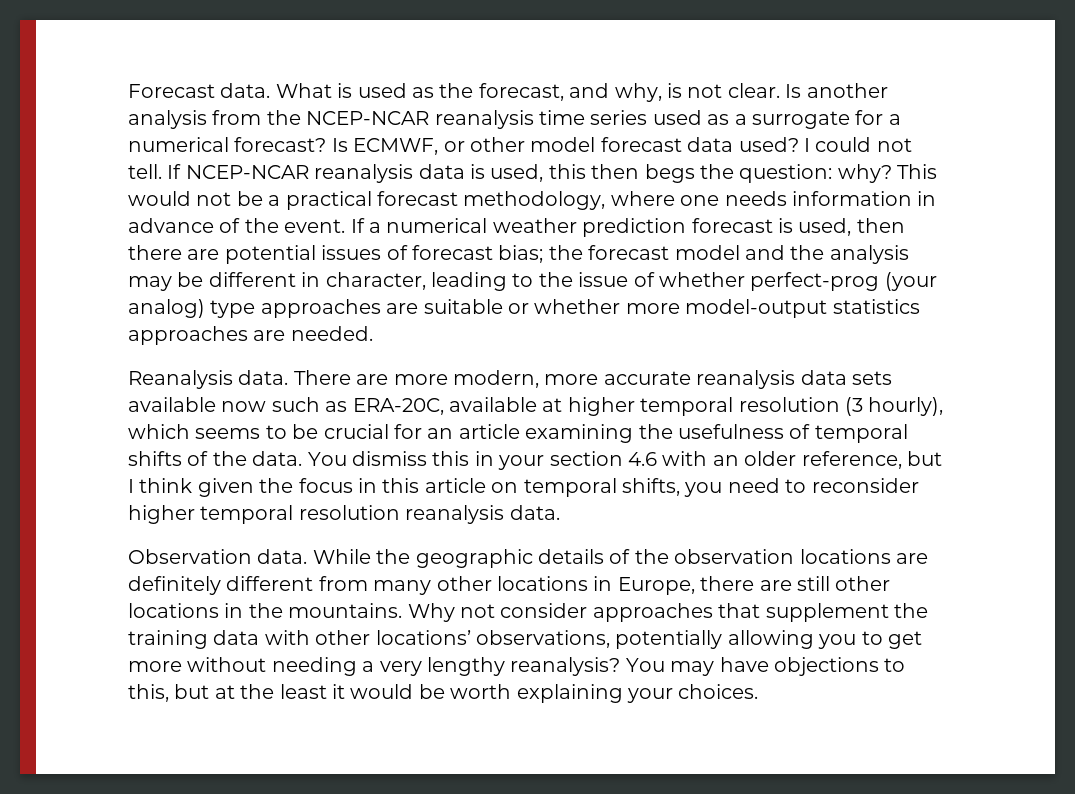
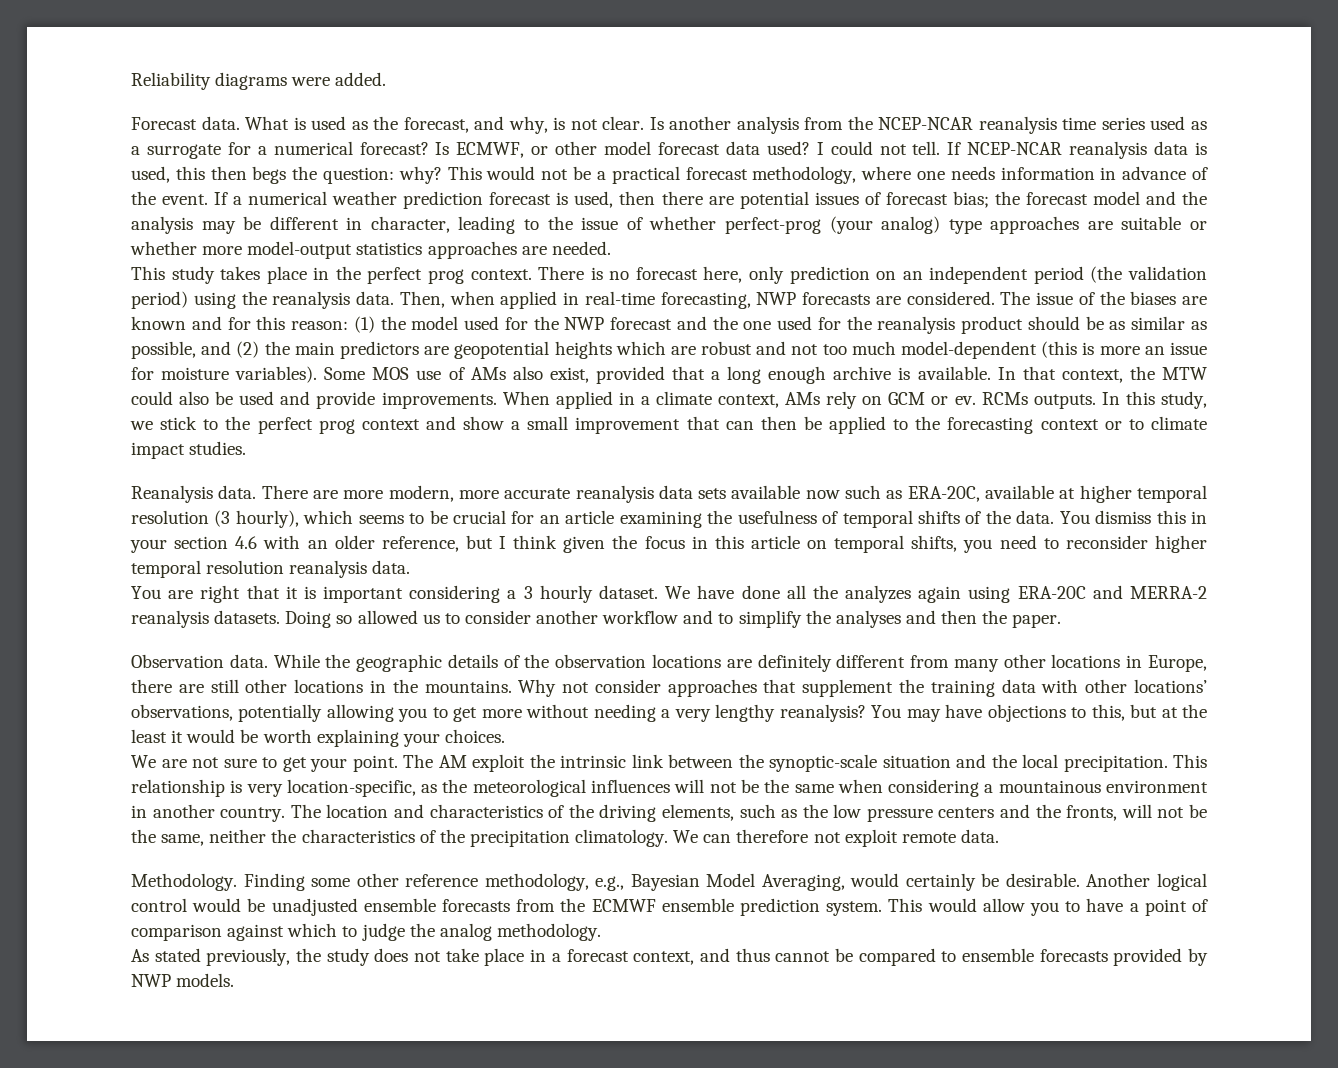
(128, 91) none -> [131,72,387,90] Reliability diagrams were added. //
(373, 333) none -> [131,266,1207,284] [131,291,1207,309] [131,316,1207,334] [131,341,1207,359] [131,366,1208,384] [131,391,1207,409] [130,416,1208,434] [131,441,247,459] // This study takes place in the perfect prog context. There is no forecast here, only prediction on an independent period (the validation period) using the reanalysis data. Then, when applied in real-time forecasting, NWP forecasts are considered. The issue of the biases are known and for this reason: (1) the model used for the NWP forecast and the one used for the reanalysis product should be as similar as possible, and (2) the main predictors are geopotential heights which are robust and not too much model-dependent (this is more an issue for moisture variables). Some MOS use of AMs also exist, provided that a long enough archive is available. In that context, the MTW could also be used and provide improvements. When applied in a climate context, AMs rely on GCM or ev. RCMs outputs. In this study, we stick to the perfect prog context and show a small improvement that can then be applied to the forecasting context or to climate impact studies.
(560, 512) none -> [131,585,1208,603] [131,610,1062,628] // You are right that it is important considering a 3 hourly dataset. We have done all the analyzes again using ERA-20C and MERRA-2 reanalysis datasets. Doing so allowed us to consider another workflow and to simplify the analyses and then the paper.
(759, 691) none -> [131,754,1207,772] [131,779,1208,797] [131,804,1208,822] [131,829,999,847] [131,873,1207,891] [131,898,1209,916] [131,923,601,941] [131,948,1209,966] [131,973,235,987] // We are not sure to get your point. The AM exploit the intrinsic link between the synoptic-scale situation and the local precipitation. This relationship is very location-specific, as the meteorological influences will not be the same when considering a mountainous environment in another country. The location and characteristics of the driving elements, such as the low pressure centers and the fronts, will not be the same, neither the characteristics of the precipitation climatology. We can therefore not exploit remote data. // Methodology. Finding some other reference methodology, e.g., Bayesian Model Averaging, would certainly be desirable. Another logical control would be unadjusted ensemble forecasts from the ECMWF ensemble prediction system. This would allow you to have a point of comparison against which to judge the analog methodology. // As stated previously, the study does not take place in a forecast context, and thus cannot be compared to ensemble forecasts provided by NWP models.

